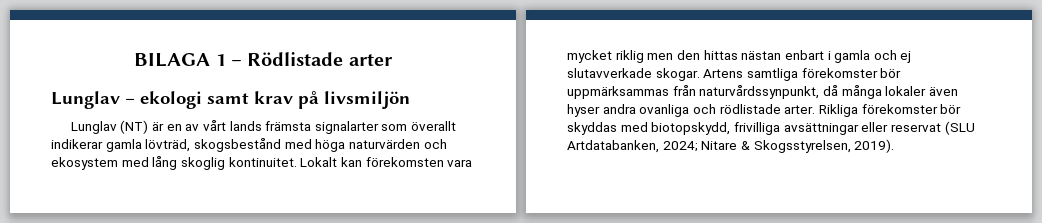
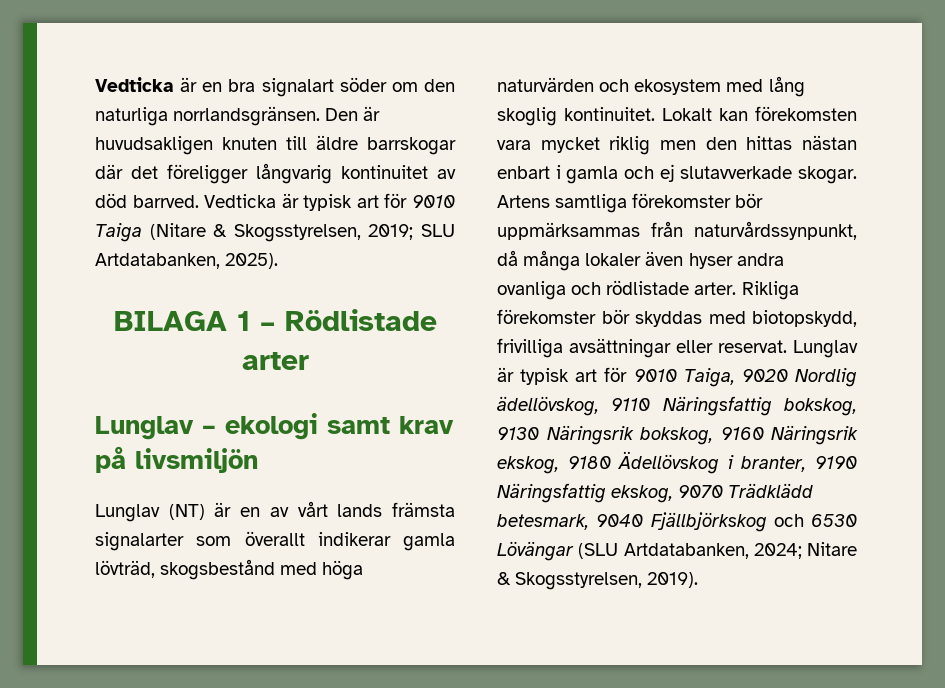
(134, 60) none -> [95,77,455,97] [95,106,381,126] [95,135,456,155] [95,163,456,184] [95,193,455,211] [95,223,456,242] [95,253,279,269] Vedticka är en bra signalart söder om den naturliga norrlandsgränsen. Den är huvudsakligen knuten till äldre barrskogar där det föreligger långvarig kontinuitet av död barrved. Vedticka är typisk art för 9010 Taiga (Nitare & Skogsstyrelsen, 2019; SLU Artdatabanken, 2025). //
[890,123,941,132] reservat -> [718,340,858,358] [497,367,857,387] [497,396,857,416] [497,425,858,445] [497,451,857,474] [497,483,814,503] [497,512,857,532] [497,541,574,561] reservat. Lunglav är typisk art för 9010 Taiga, 9020 Nordlig ädellövskog, 9110 Näringsfattig bokskog, 9130 Näringsrik bokskog, 9160 Näringsrik ekskog, 9180 Ädellövskog i branter, 9190 Näringsfattig ekskog, 9070 Trädklädd betesmark, 9040 Fjällbjörkskog och 6530 Lövängar

